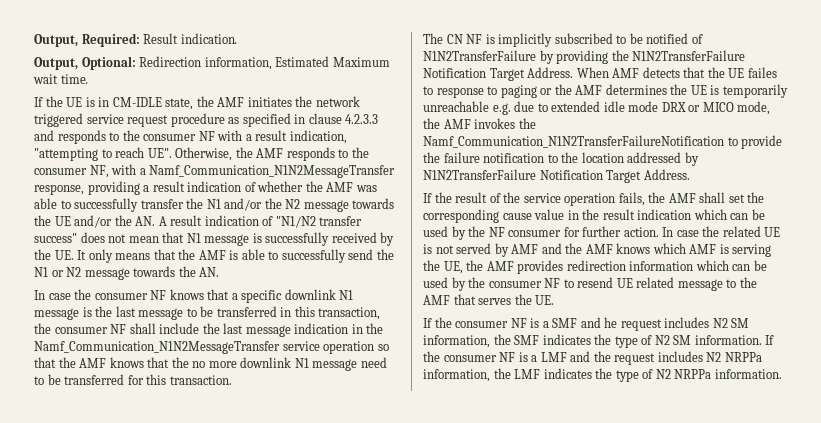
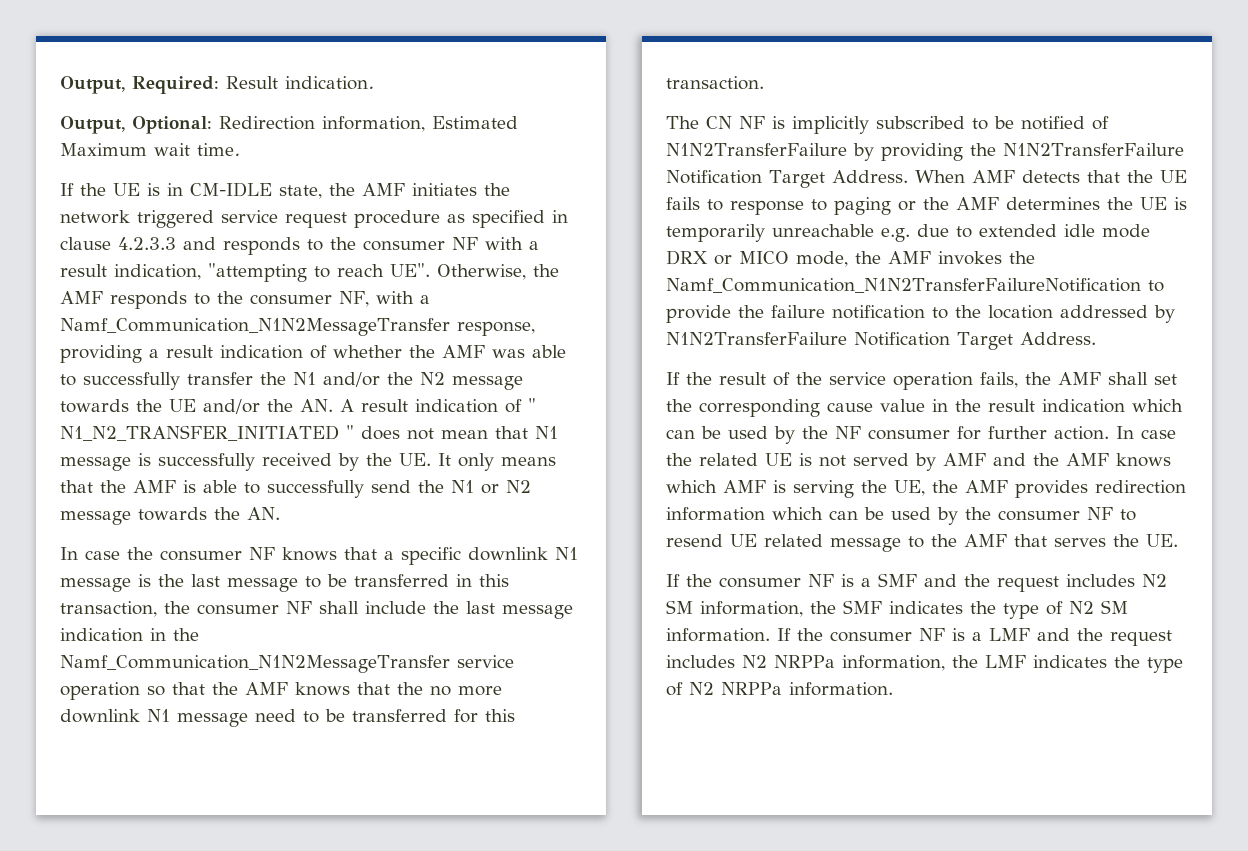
[275,216,363,228] [34,233,77,243] "N1/N2 transfer success" -> [528,398,536,412] [60,425,354,441] " N1_N2_TRANSFER_INITIATED "
[747,67,777,78] failes -> [666,197,700,210] fails
[604,317,618,328] he -> [964,574,990,587] the

